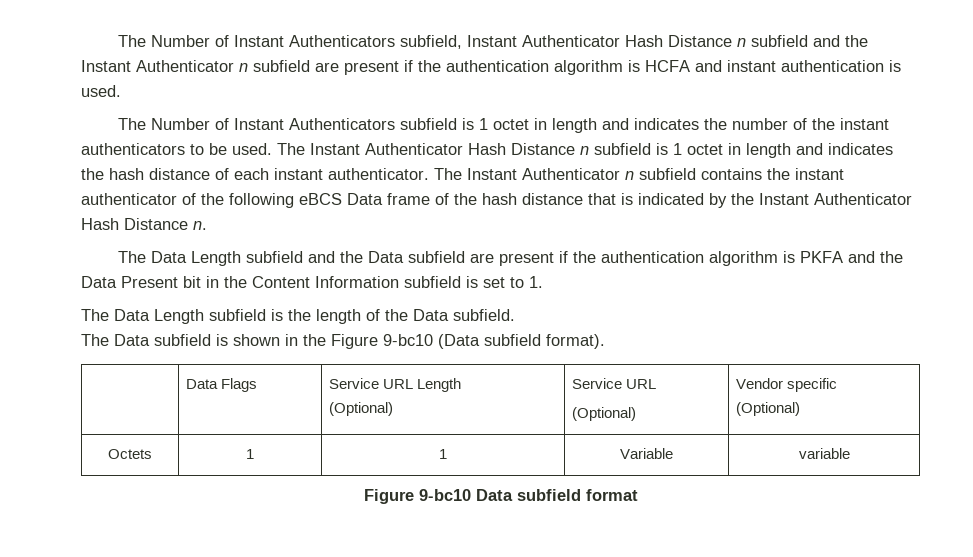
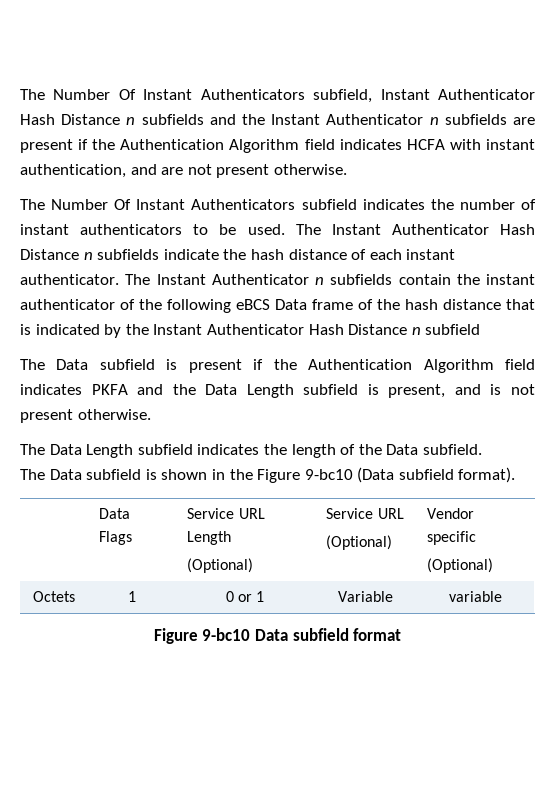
[117,35,229,47] The Number of -> [20,89,136,100] The Number Of
[750,35,808,47] subfield -> [141,114,204,125] subfields
[253,60,901,75] [81,85,121,97] [117,118,229,130] subfield are present if the authentication algorithm is HCFA and instant authentication is used. // The Number of -> [444,114,535,125] [20,139,535,153] [20,164,347,178] [20,199,132,210] subfields are present if the Authentication Algorithm field indicates HCFA with instant authentication, and are not present otherwise. // The Number Of
[461,118,629,133] is 1 octet in length and -> (357, 204) none
[811,118,835,130] the -> (536, 204) none
[594,143,893,158] subfield is 1 octet in length and indicates -> [97,249,219,260] subfields indicate
[639,168,762,180] subfield contains -> [330,274,451,285] subfields contain
[193,221,207,230] [117,251,903,266] [81,276,543,288] [81,309,283,324] n. // The Data Length subfield and the Data subfield are present if the authentication algorithm is PKFA and the Data Present bit in the Content Information subfield is set to 1. // The Data Length subfield is -> [411,324,481,335] [20,359,535,373] [20,384,535,398] [20,409,151,423] [20,444,260,458] n subfield // The Data subfield is present if the Authentication Algorithm field indicates PKFA and the Data Length subfield is present, and is not present otherwise. // The Data Length subfield indicates
(254, 454) none -> [225,591,252,602] 0 or

